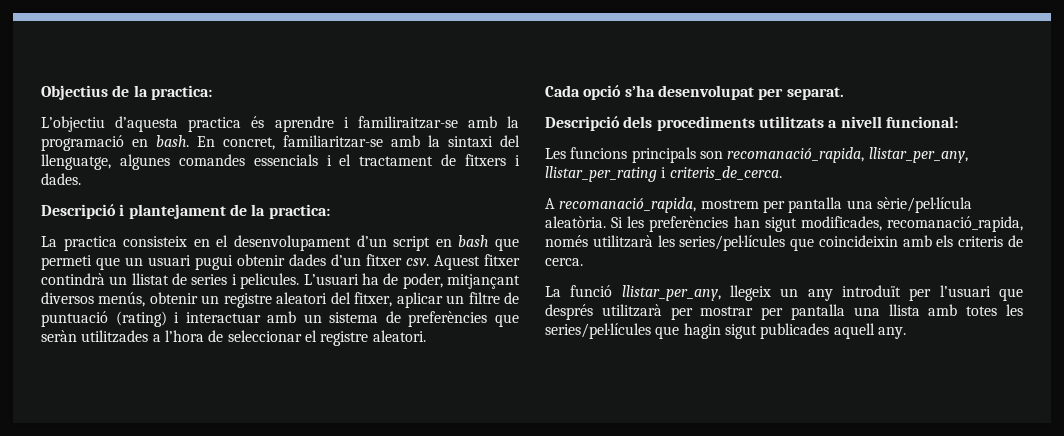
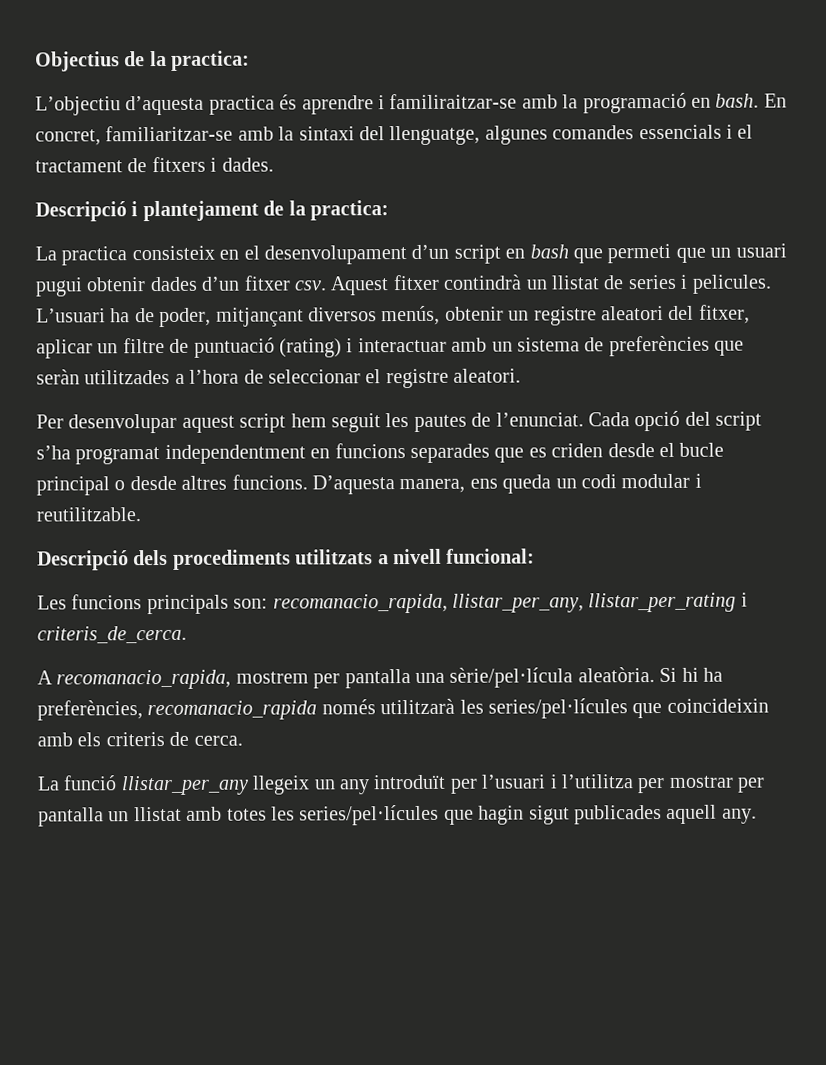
[545,85,844,100] Cada opció s’ha desenvolupat per separat. -> [36,410,763,434] [36,442,725,465] [36,473,702,496] [36,507,141,522] Per desenvolupar aquest script hem seguit les pautes de l’enunciat. Cada opció del script s’ha programat independentment en funcions separades que es criden desde el bucle principal o desde altres funcions. D’aquesta manera, ens queda un codi modular i reutilitzable.
[699,147,865,163] son recomanació_rapida, -> [233,593,448,614] son: recomanacio_rapida,
[559,197,697,213] recomanació_rapida, -> [56,669,232,690] recomanacio_rapida,
[627,216,1023,232] les preferències han sigut modificades, recomanació_rapida, -> [681,667,723,682] [37,700,318,721] hi ha preferències, recomanacio_rapida
[621,285,721,301] llistar_per_any, -> [120,775,249,796] llistar_per_any
[999,288,1023,301] [545,304,662,320] que després utilitzarà -> [549,774,634,789] i l’utilitza
[853,304,920,316] una llista -> [108,806,182,822] un llistat

